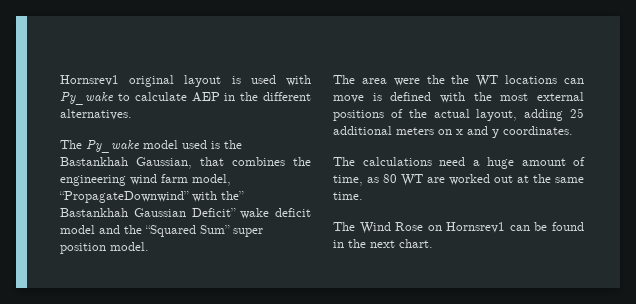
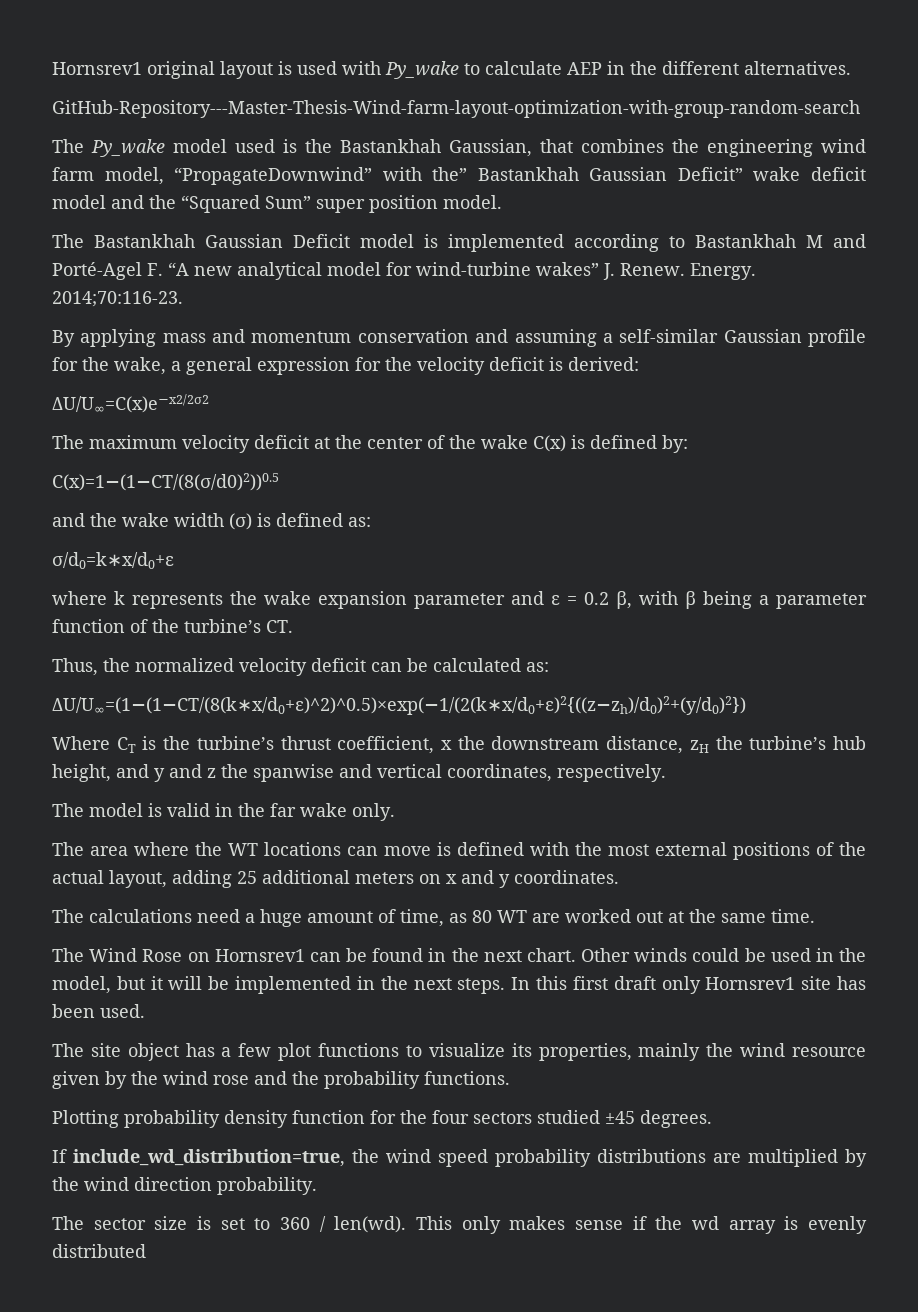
(132, 114) none -> [52,100,860,118] // GitHub-Repository---Master-Thesis-Wind-farm-layout-optimization-with-group-random-search
(149, 246) none -> [52,234,866,252] [52,262,756,280] [52,291,183,307] [52,329,867,347] [52,357,639,375] [52,394,209,413] [52,435,688,453] [52,473,279,491] [52,513,371,530] [52,552,174,569] [52,591,867,609] [52,619,293,633] [52,658,549,676] [52,696,746,715] [52,736,866,754] [52,764,666,782] [52,803,395,821] // The Bastankhah Gaussian Deficit model is implemented according to Bastankhah M and Porté-Agel F. “A new analytical model for wind-turbine wakes” J. Renew. Energy. 2014;70:116-23. // By applying mass and momentum conservation and assuming a self-similar Gaussian profile for the wake, a general expression for the velocity deficit is derived: // ΔU/U∞=C(x)e−x2/2σ2 // The maximum velocity deficit at the center of the wake C(x) is defined by: // C(x)=1−(1−CT/(8(σ/d0)2))0.5 // and the wake width (σ) is defined as: // σ/d0=k∗x/d0+ε // where k represents the wake expansion parameter and ε = 0.2 β, with β being a parameter function of the turbine’s CT. // Thus, the normalized velocity deficit can be calculated as: // ΔU/U∞=(1−(1−CT/(8(k∗x/d0+ε)^2)^0.5)×exp(−1/(2(k∗x/d0+ε)2{((z−zh)/d0)2+(y/d0)2}) // Where CT is the turbine’s thrust coefficient, x the downstream distance, zH the turbine’s hub height, and y and z the spanwise and vertical coordinates, respectively. // The model is valid in the far wake only.
[393,75,445,86] were the -> [134,842,189,856] where
(433, 243) none -> [581,948,866,962] [52,976,867,994] [52,1004,145,1018] [52,1043,867,1061] [52,1071,510,1089] [52,1110,712,1128] [52,1149,867,1167] [52,1177,317,1195] [52,1216,867,1234] [52,1244,146,1258] Other winds could be used in the model, but it will be implemented in the next steps. In this first draft only Hornsrev1 site has been used. // The site object has a few plot functions to visualize its properties, mainly the wind resource given by the wind rose and the probability functions. // Plotting probability density function for the four sectors studied ±45 degrees. // If include_wd_distribution=true, the wind speed probability distributions are multiplied by the wind direction probability. // The sector size is set to 360 / len(wd). This only makes sense if the wd array is evenly distributed

